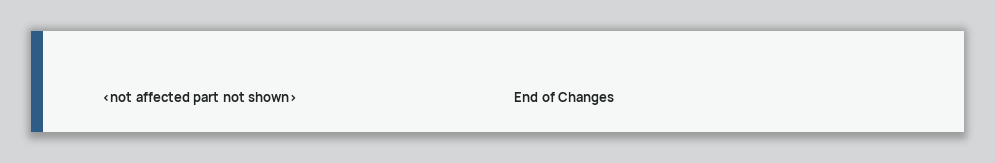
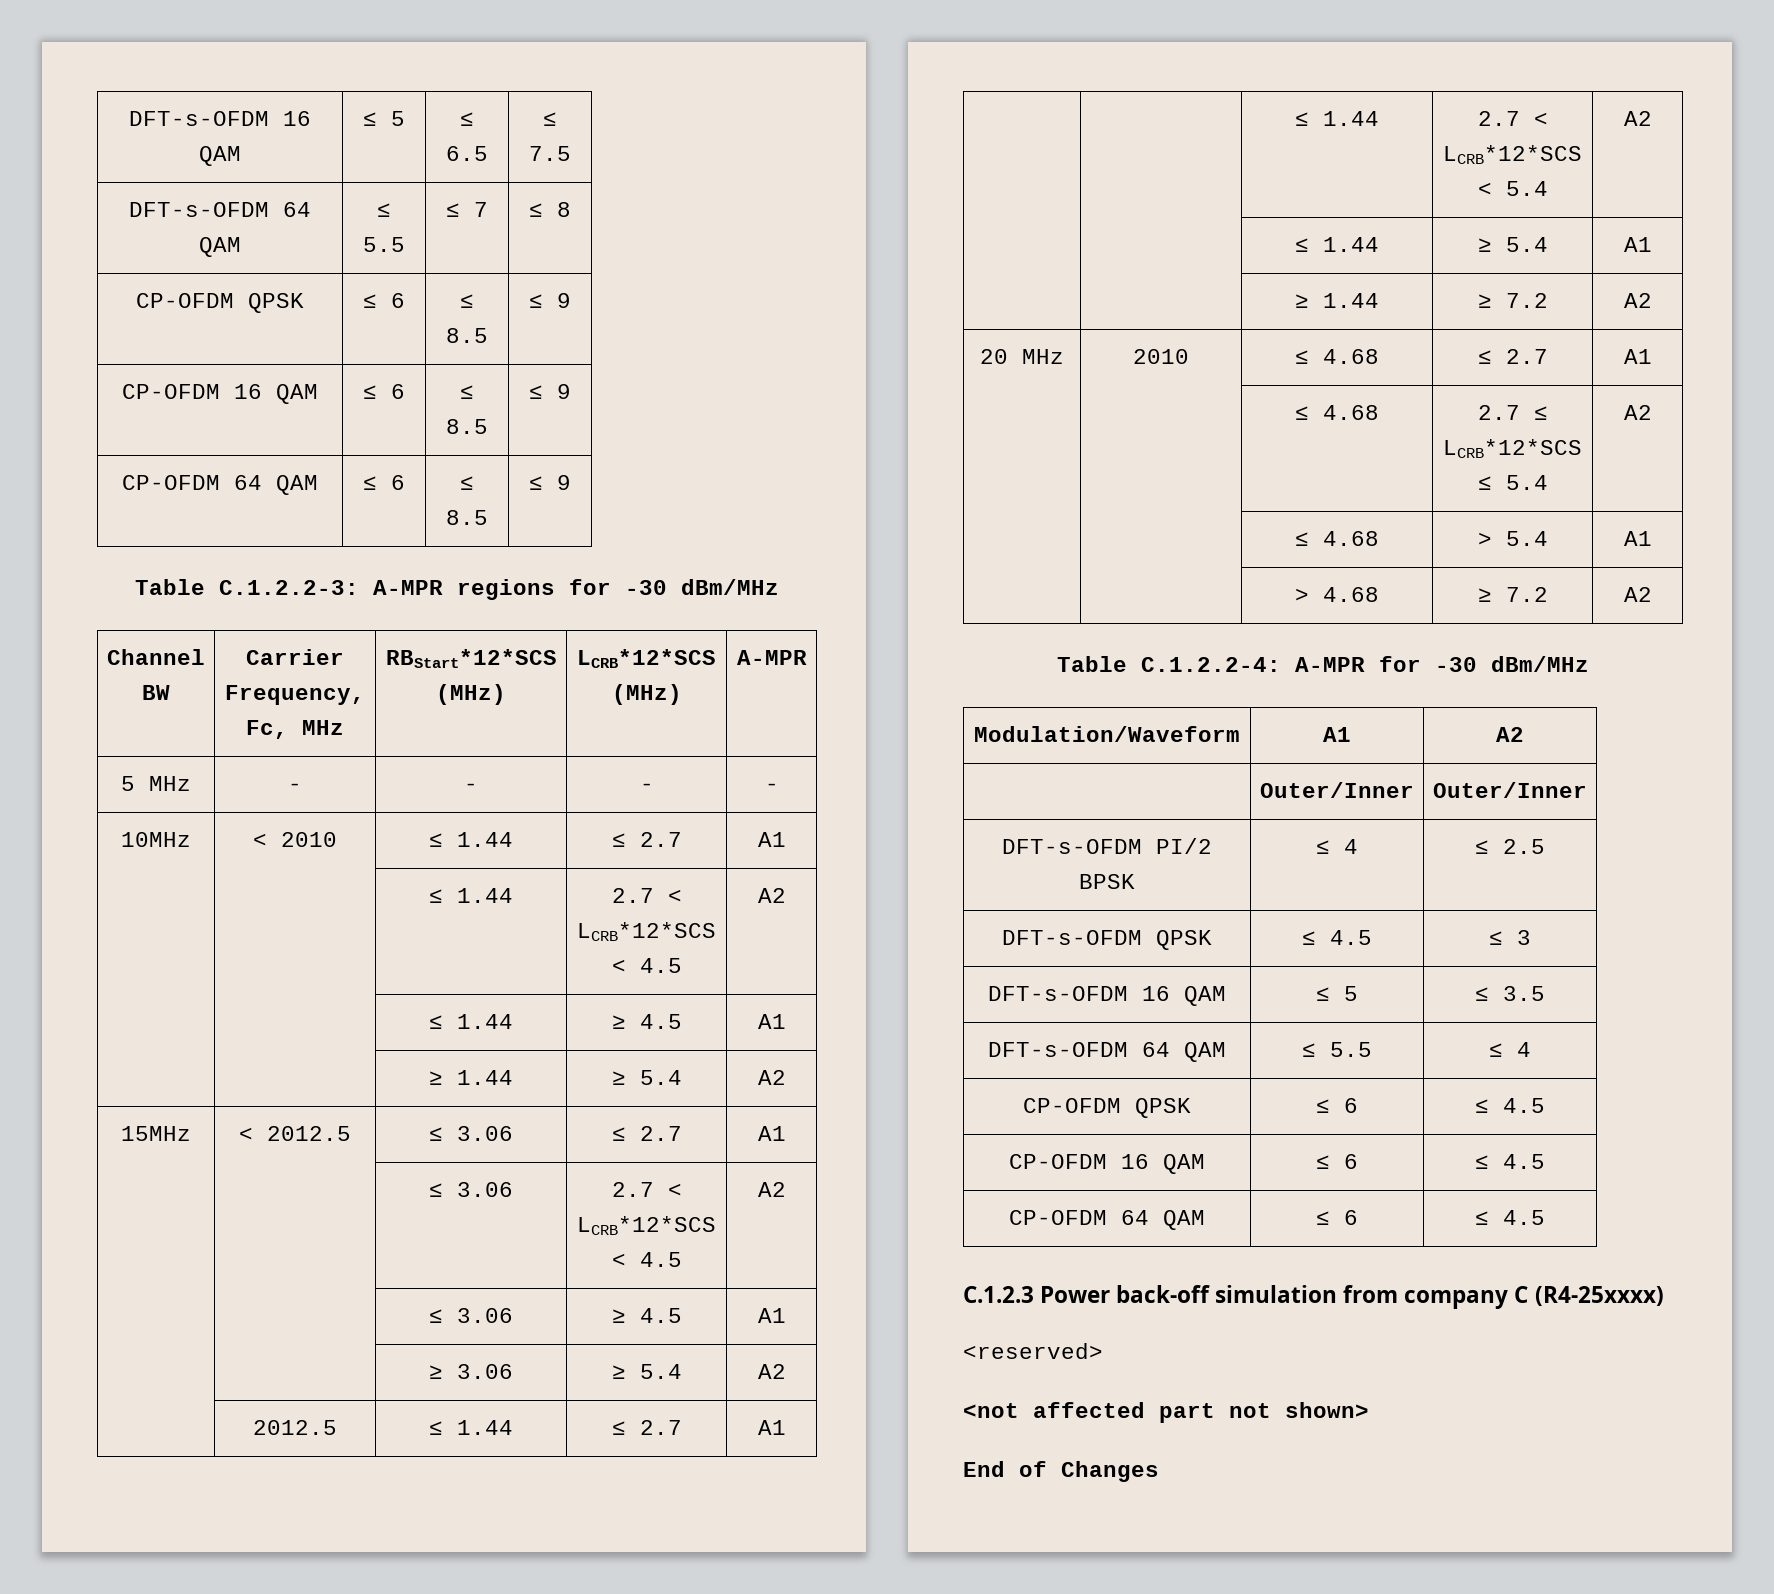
(102, 97) none -> [129,111,311,126] [199,146,241,166] [363,111,405,126] [460,112,474,126] [446,146,488,161] [543,112,557,126] [529,146,571,161] [129,202,311,217] [199,237,241,257] [377,203,391,217] [363,237,405,252] [446,202,488,217] [529,202,571,217] [136,293,304,313] [363,293,405,308] [460,294,474,308] [446,328,488,343] [529,293,571,308] [122,384,318,404] [363,384,405,399] [460,385,474,399] [446,419,488,434] [529,384,571,399] [122,475,318,495] [363,475,405,490] [460,476,474,490] [446,510,488,525] [529,475,571,490] [135,579,779,600] [107,649,205,665] [142,685,170,700] [246,649,344,665] [225,685,365,705] [246,720,344,739] [385,649,557,668] [436,684,506,705] [577,649,716,668] [611,684,682,705] [736,650,807,665] [121,776,191,791] [288,783,302,791] [464,783,478,791] [639,783,654,791] [764,783,779,791] [121,832,191,847] [253,832,337,847] [429,832,513,847] [611,832,682,847] [757,832,786,847] [429,888,513,903] [611,888,682,903] [577,922,716,941] [611,958,682,973] [757,888,786,903] [429,1014,513,1029] [611,1014,682,1029] [757,1014,786,1029] [429,1070,513,1085] [611,1070,682,1085] [757,1070,786,1085] [121,1126,191,1141] [239,1126,351,1141] [429,1126,513,1141] [611,1126,682,1141] [757,1126,786,1141] [429,1182,513,1197] [611,1182,682,1197] [577,1216,716,1235] [611,1252,682,1267] [757,1182,786,1197] [429,1308,513,1323] [611,1308,682,1323] [757,1308,786,1323] [429,1364,513,1379] [611,1364,682,1379] [757,1364,786,1379] [253,1420,337,1435] [429,1420,513,1435] [611,1420,682,1435] [757,1420,786,1435] [1295,111,1379,126] [1477,111,1548,126] [1443,145,1582,164] [1477,181,1548,196] [1623,111,1652,126] [1295,237,1379,252] [1477,237,1548,252] [1623,237,1652,252] [1295,293,1379,308] [1477,293,1548,308] [1623,293,1652,308] [980,349,1064,364] [1133,349,1189,364] [1295,349,1379,364] [1477,349,1548,364] [1623,349,1652,364] [1295,405,1379,420] [1477,405,1548,420] [1443,439,1582,458] [1477,475,1548,490] [1623,405,1652,420] [1295,531,1379,546] [1477,531,1548,546] [1623,531,1652,546] [1295,587,1379,602] [1477,587,1548,602] [1623,587,1652,602] [1057,656,1589,672] [974,726,1240,742] [1323,727,1351,742] [1496,727,1524,742] [1260,782,1414,798] [1433,782,1587,798] [1002,838,1212,854] [1079,874,1135,889] [1316,839,1358,854] [1475,839,1545,854] [1002,930,1212,950] [1302,930,1372,945] [1489,930,1531,945] [988,986,1226,1006] [1316,986,1358,1001] [1475,986,1545,1001] [988,1042,1226,1062] [1302,1042,1372,1057] [1489,1042,1531,1057] [1023,1098,1191,1118] [1316,1098,1358,1113] [1475,1098,1545,1113] [1009,1154,1205,1174] [1316,1154,1358,1169] [1475,1154,1545,1169] [1009,1210,1205,1230] [1316,1210,1358,1225] [1475,1210,1545,1225] [963,1285,1664,1309] [963,1343,1103,1359] DFT-s-OFDM 16 QAM | ≤ 5 | ≤ 6.5 | ≤ 7.5 // DFT-s-OFDM 64 QAM | ≤ 5.5 | ≤ 7 | ≤ 8 // CP-OFDM QPSK | ≤ 6 | ≤ 8.5 | ≤ 9 // CP-OFDM 16 QAM | ≤ 6 | ≤ 8.5 | ≤ 9 // CP-OFDM 64 QAM | ≤ 6 | ≤ 8.5 | ≤ 9 // Table C.1.2.2-3: A-MPR regions for -30 dBm/MHz // Channel BW | Carrier Frequency, Fc, MHz | RBStart*12*SCS (MHz) | LCRB*12*SCS (MHz) | A-MPR // 5 MHz | - | - | - | - // 10MHz | < 2010 | ≤ 1.44 | ≤ 2.7 | A1 // | | ≤ 1.44 | 2.7 < LCRB*12*SCS < 4.5 | A2 // | | ≤ 1.44 | ≥ 4.5 | A1 // | | ≥ 1.44 | ≥ 5.4 | A2 // 15MHz | < 2012.5 | ≤ 3.06 | ≤ 2.7 | A1 // | | ≤ 3.06 | 2.7 < LCRB*12*SCS < 4.5 | A2 // | | ≤ 3.06 | ≥ 4.5 | A1 // | | ≥ 3.06 | ≥ 5.4 | A2 // | 2012.5 | ≤ 1.44 | ≤ 2.7 | A1 // | | ≤ 1.44 | 2.7 < LCRB*12*SCS < 5.4 | A2 // | | ≤ 1.44 | ≥ 5.4 | A1 // | | ≥ 1.44 | ≥ 7.2 | A2 // 20 MHz | 2010 | ≤ 4.68 | ≤ 2.7 | A1 // | | ≤ 4.68 | 2.7 ≤ LCRB*12*SCS ≤ 5.4 | A2 // | | ≤ 4.68 | > 5.4 | A1 // | | > 4.68 | ≥ 7.2 | A2 // Table C.1.2.2-4: A-MPR for -30 dBm/MHz // Modulation/Waveform | A1 | A2 // | Outer/Inner | Outer/Inner // DFT-s-OFDM PI/2 BPSK | ≤ 4 | ≤ 2.5 // DFT-s-OFDM QPSK | ≤ 4.5 | ≤ 3 // DFT-s-OFDM 16 QAM | ≤ 5 | ≤ 3.5 // DFT-s-OFDM 64 QAM | ≤ 5.5 | ≤ 4 // CP-OFDM QPSK | ≤ 6 | ≤ 4.5 // CP-OFDM 16 QAM | ≤ 6 | ≤ 4.5 // CP-OFDM 64 QAM | ≤ 6 | ≤ 4.5 // C.1.2.3 Power back-off simulation from company C (R4-25xxxx) // <reserved> //

